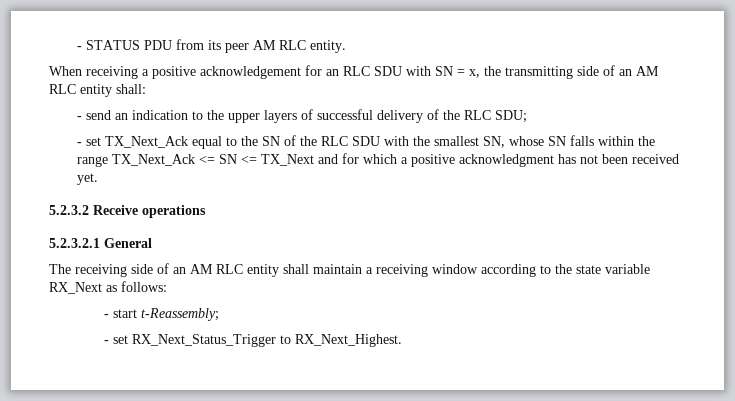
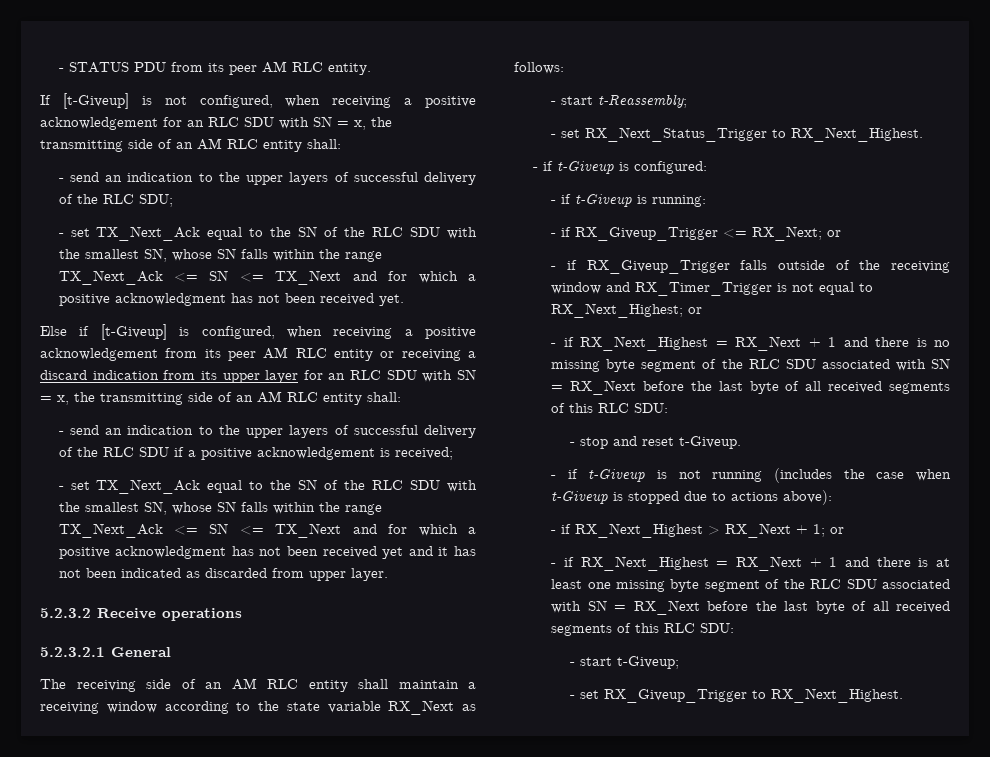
[49,66,82,76] When -> [40,93,321,109] If [t-Giveup] is not configured, when
(98, 179) none -> [40,324,476,340] [40,347,476,361] [40,369,476,383] [40,391,401,405] [58,425,476,438] [58,447,453,460] [58,479,477,494] [58,501,382,515] [58,523,476,538] [58,546,477,559] [58,568,388,581] // Else if [t-Giveup] is configured, when receiving a positive acknowledgement from its peer AM RLC entity or receiving a discard indication from its upper layer for an RLC SDU with SN = x, the transmitting side of an AM RLC entity shall: // - send an indication to the upper layers of successful delivery of the RLC SDU if a positive acknowledgement is received; // - set TX_Next_Ack equal to the SN of the RLC SDU with the smallest SN, whose SN falls within the range TX_Next_Ack <= SN <= TX_Next and for which a positive acknowledgment has not been received yet and it has not been indicated as discarded from upper layer.
(403, 340) none -> [532,161,707,174] [551,194,707,207] [551,226,842,241] [551,260,950,274] [551,282,874,296] [551,303,703,318] [551,336,950,351] [551,358,950,372] [551,380,951,395] [551,403,669,413] [569,436,741,449] [551,468,951,483] [551,490,833,505] [551,523,845,538] [551,556,951,571] [551,579,951,592] [551,600,950,615] [551,623,735,636] [569,656,679,669] [569,688,903,703] // - if t-Giveup is configured: // - if t-Giveup is running: // - if RX_Giveup_Trigger <= RX_Next; or // - if RX_Giveup_Trigger falls outside of the receiving window and RX_Timer_Trigger is not equal to RX_Next_Highest; or // - if RX_Next_Highest = RX_Next + 1 and there is no missing byte segment of the RLC SDU associated with SN = RX_Next before the last byte of all received segments of this RLC SDU: // - stop and reset t-Giveup. // - if t-Giveup is not running (includes the case when t-Giveup is stopped due to actions above): // - if RX_Next_Highest > RX_Next + 1; or // - if RX_Next_Highest = RX_Next + 1 and there is at least one missing byte segment of the RLC SDU associated with SN = RX_Next before the last byte of all received segments of this RLC SDU: // - start t-Giveup; // - set RX_Giveup_Trigger to RX_Next_Highest.

